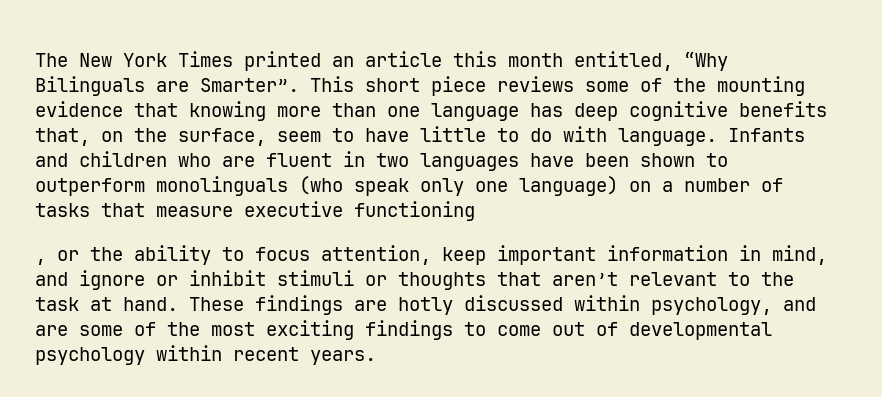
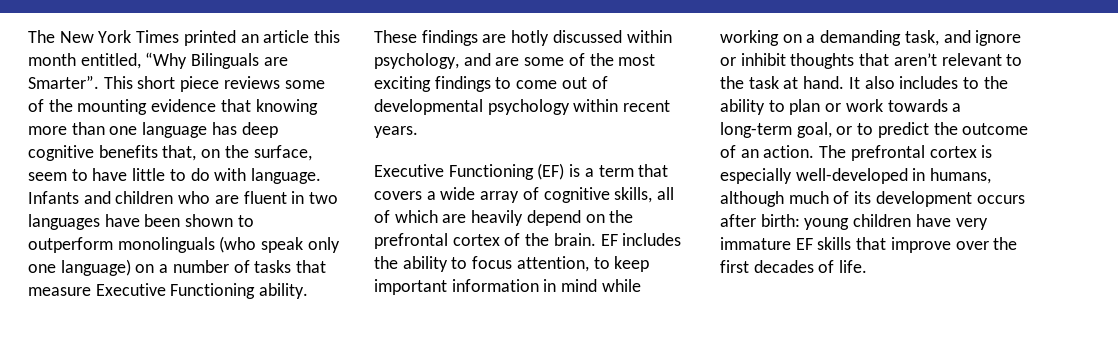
[244,201,475,221] [35,245,827,265] [35,270,794,290] [35,297,178,311] executive functioning // , or the ability to focus attention, keep important information in mind, and ignore or inhibit stimuli or thoughts that aren’t relevant to the task at hand. -> [95,283,309,299] Executive Functioning ability.
(376, 357) none -> [374,163,669,180] [374,187,675,203] [374,210,634,226] [374,233,682,249] [374,256,650,272] [374,279,641,295] [720,30,1022,46] [720,53,1023,69] [720,76,1008,89] [720,99,962,115] [720,122,1029,138] [720,145,993,161] [720,168,992,184] [720,191,1025,207] [720,214,988,230] [720,237,1018,253] [720,260,868,273] // Executive Functioning (EF) is a term that covers a wide array of cognitive skills, all of which are heavily depend on the prefrontal cortex of the brain. EF includes the ability to focus attention, to keep important information in mind while working on a demanding task, and ignore or inhibit thoughts that aren’t relevant to the task at hand. It also includes to the ability to plan or work towards a long-term goal, or to predict the outcome of an action. The prefrontal cortex is especially well-developed in humans, although much of its development occurs after birth: young children have very immature EF skills that improve over the first decades of life.

